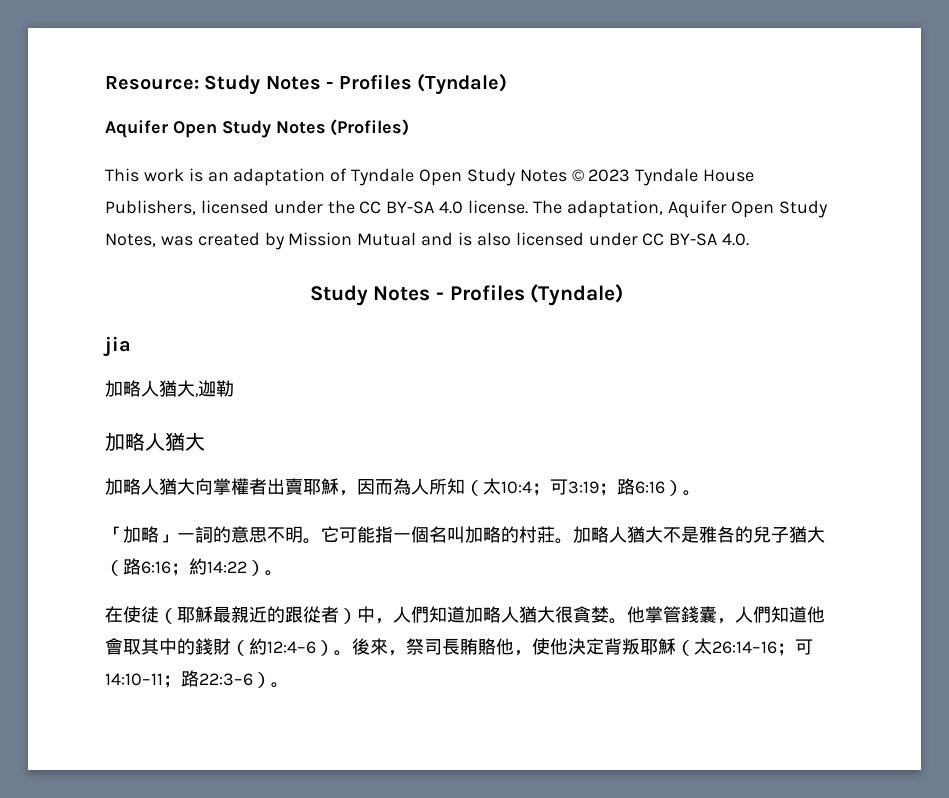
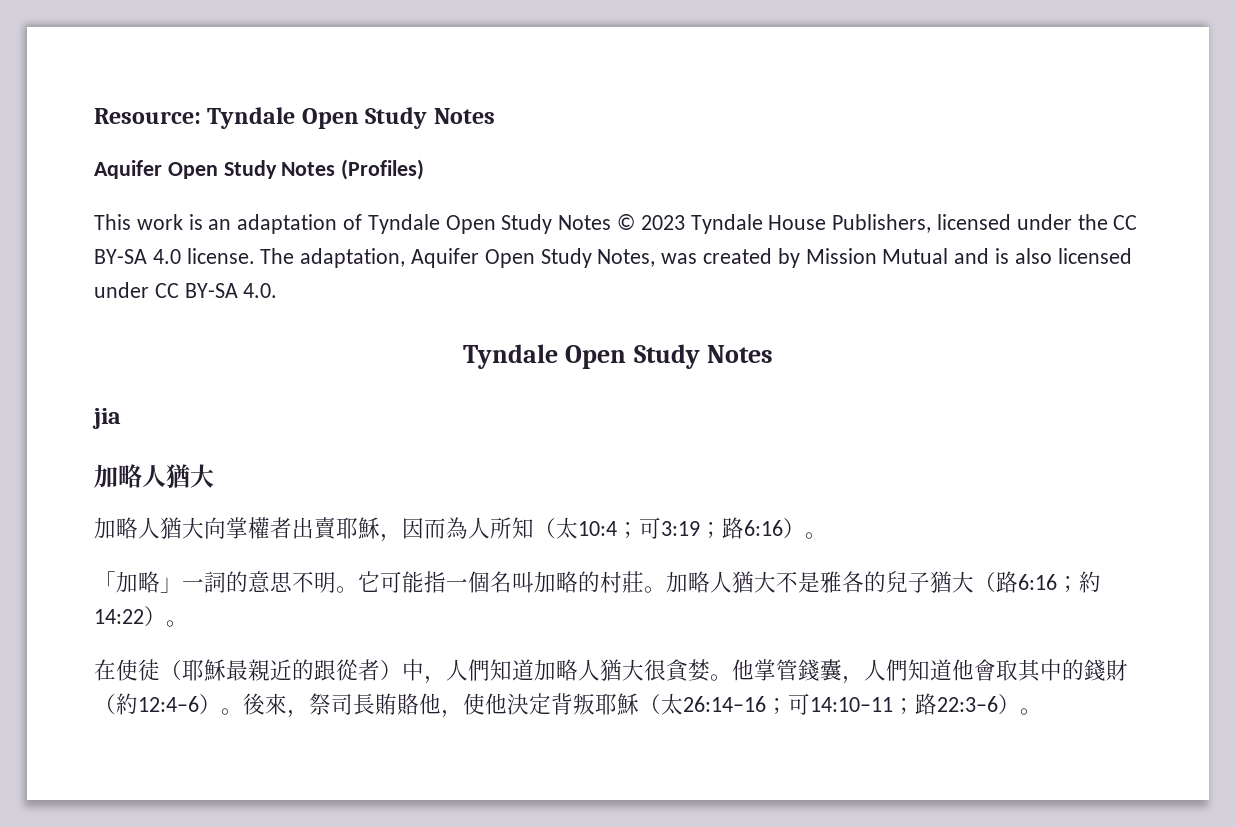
[204,73,507,95] Study Notes - Profiles (Tyndale) -> [207,107,495,129] Tyndale Open Study Notes
[309,284,624,306] [103,336,131,357] [105,380,234,397] Study Notes - Profiles (Tyndale) // jia // 加略人猶大,迦勒 -> [463,344,773,369] [92,408,121,429] Tyndale Open Study Notes // jia

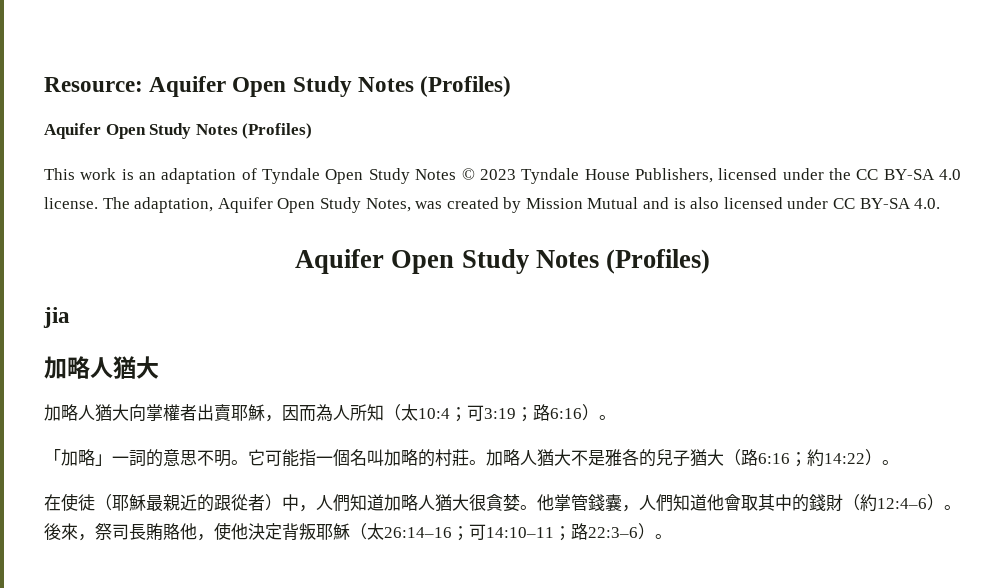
[207,107,495,129] Tyndale Open Study Notes -> [149,76,512,97] Aquifer Open Study Notes (Profiles)
[463,344,773,369] Tyndale Open Study Notes -> [295,249,710,274] Aquifer Open Study Notes (Profiles)

